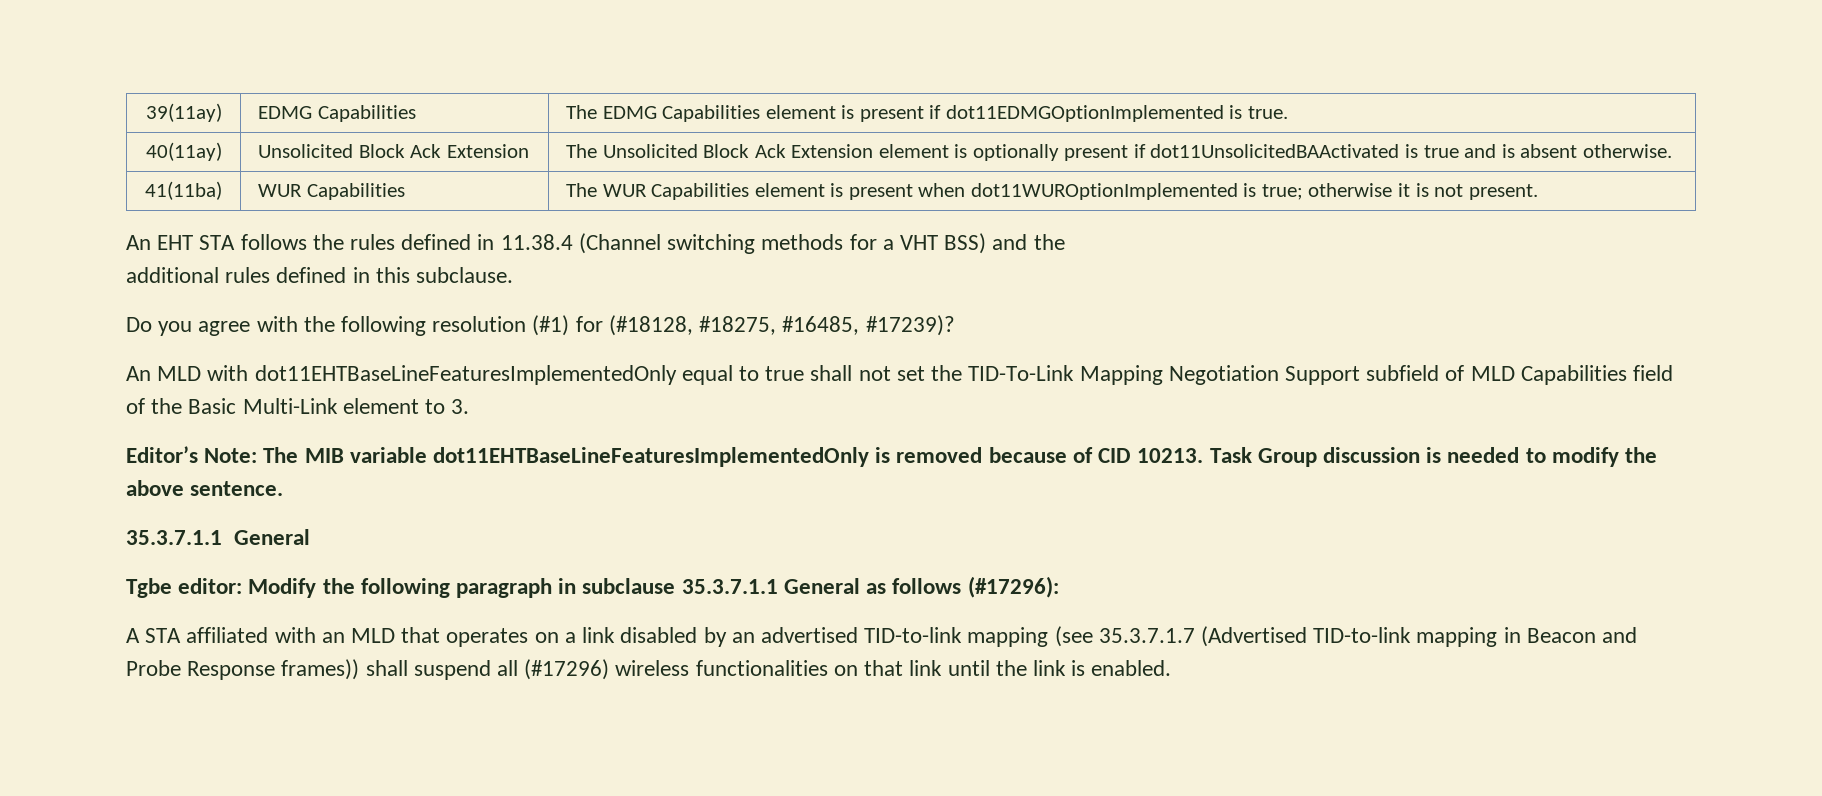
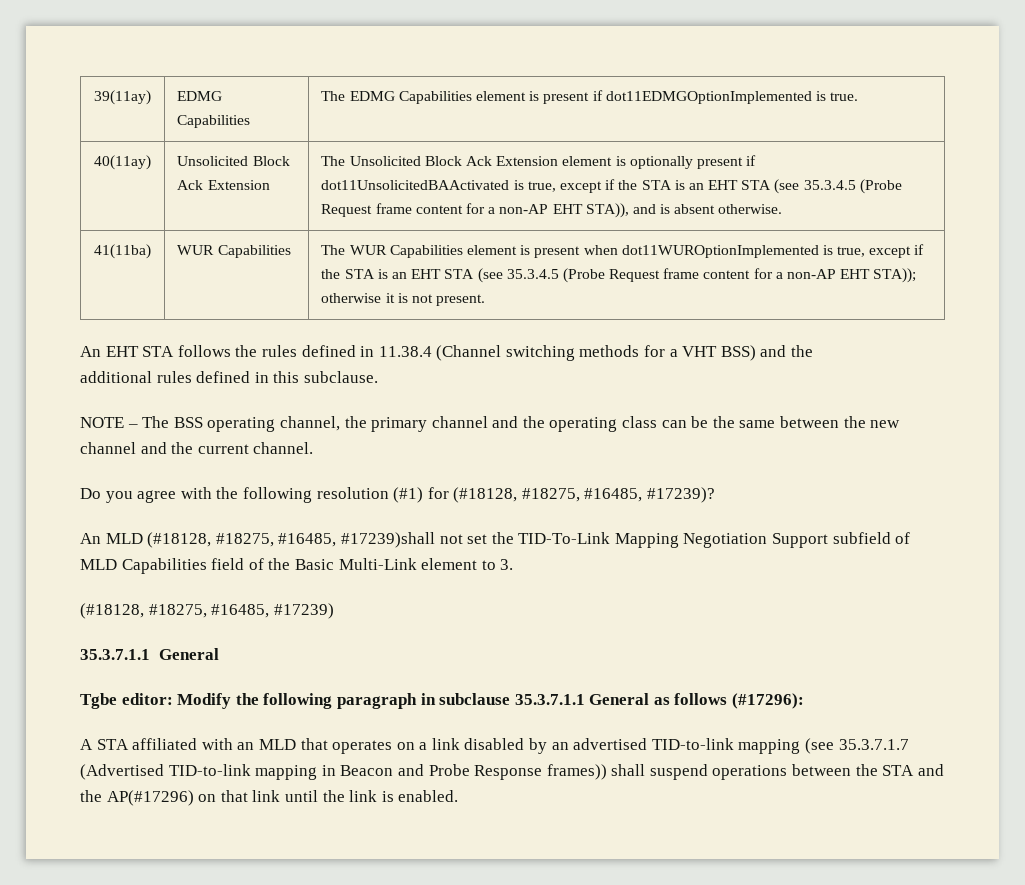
[1423,145,1459,158] true -> [527,179,902,194] [321,203,629,218] true, except if the STA is an EHT STA (see 35.3.4.5 (Probe Request frame content for a non-AP EHT STA)),
[1261,184,1303,200] true; -> [837,244,925,258] [321,268,917,283] true, except if the STA is an EHT STA (see 35.3.4.5 (Probe Request frame content for a non-AP EHT STA));
(514, 275) none -> [80,416,901,432] [80,442,314,454] // NOTE – The BSS operating channel, the primary channel and the operating class can be the same between the new channel and the current channel.
[207,365,853,385] with dot11EHTBaseLineFeaturesImplementedOnly equal to true shall -> [147,532,435,548] (#18128, #18275, #16485, #17239)shall
[126,446,1657,467] [126,480,284,496] Editor’s Note: The MIB variable dot11EHTBaseLineFeaturesImplementedOnly is removed because of CID 10213. Task Group discussion is needed to modify the above sentence. -> [80,603,334,619] (#18128, #18275, #16485, #17239)
[497,659,828,680] all (#17296) wireless functionalities -> [712,764,944,780] [80,790,194,806] operations between the STA and the AP(#17296)

